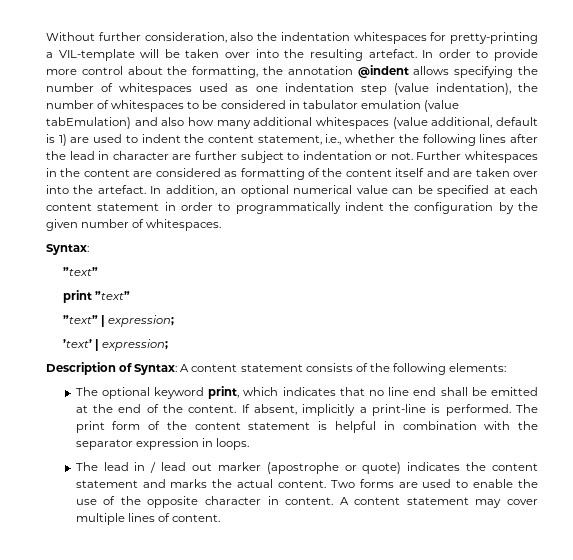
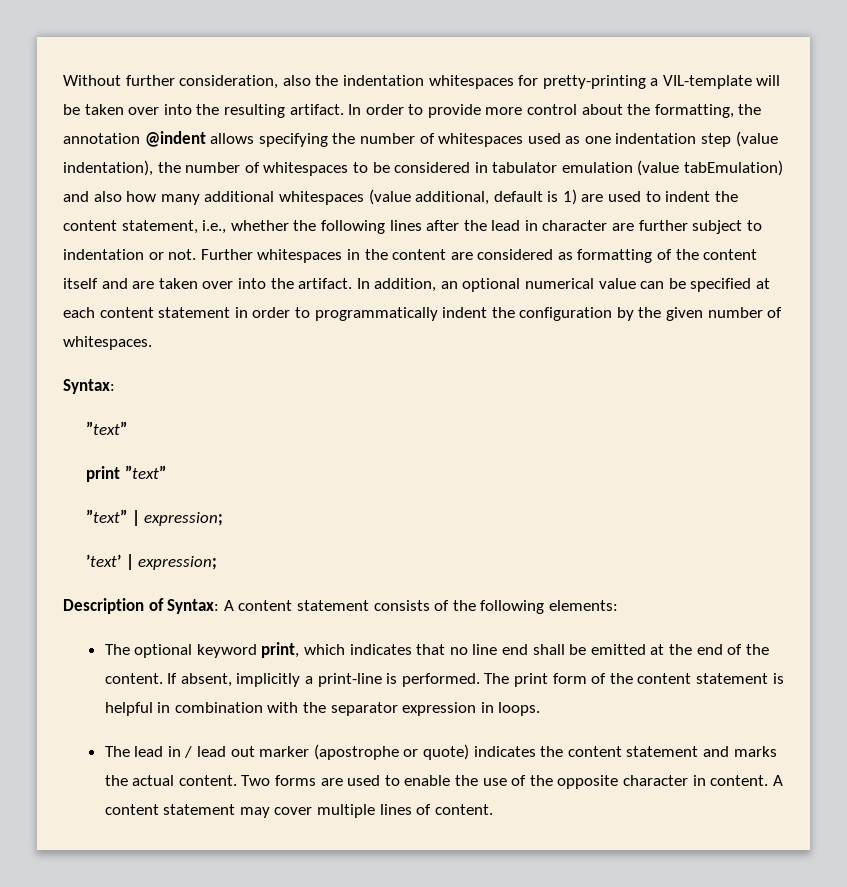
[368,49,417,58] artefact. -> [289,104,344,115] artifact.
[97,185,146,194] artefact. -> [298,278,353,289] artifact.

